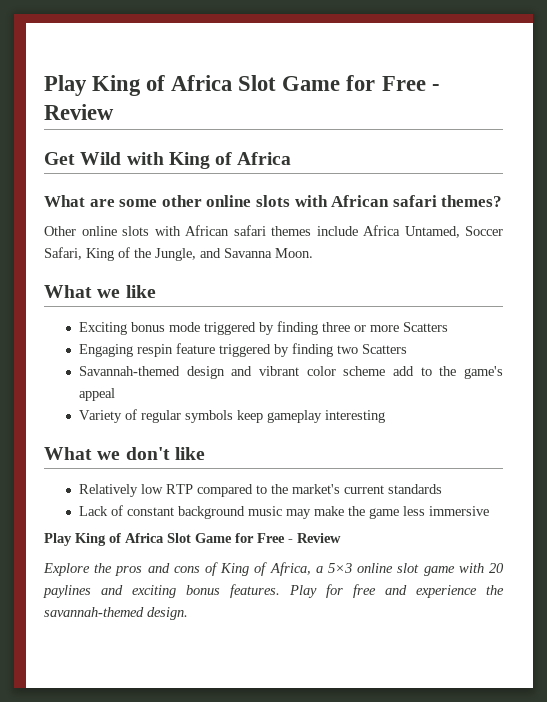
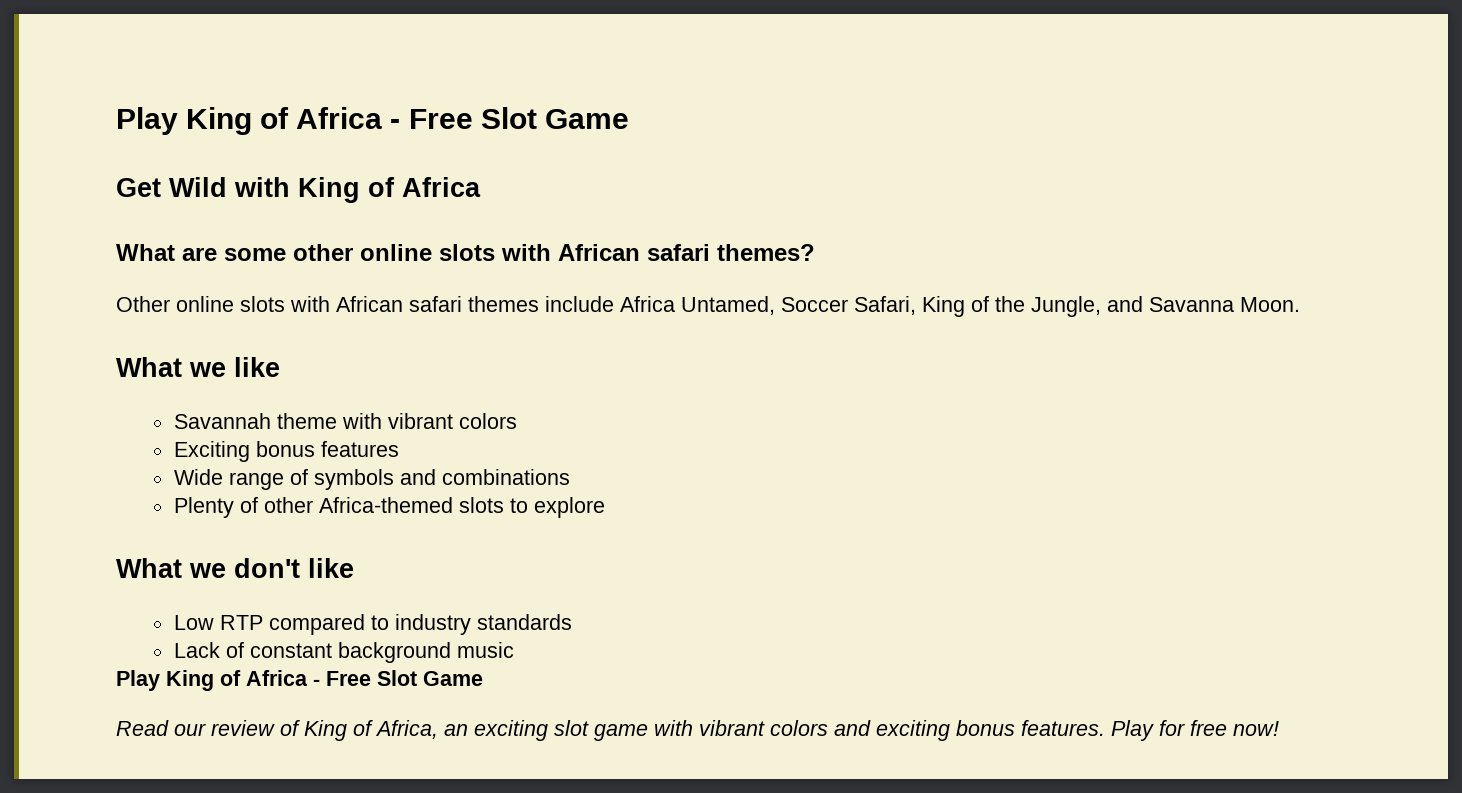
[44,75,440,96] [44,104,114,120] Play King of Africa Slot Game for Free - Review -> [116,107,629,135] Play King of Africa - Free Slot Game
[79,321,449,335] [79,343,408,357] [79,366,503,379] [79,388,116,401] [79,409,386,423] Exciting bonus mode triggered by finding three or more Scatters // Engaging respin feature triggered by finding two Scatters // Savannah-themed design and vibrant color scheme add to the game's appeal // Variety of regular symbols keep gameplay interesting -> [173,413,517,429] [173,441,399,462] [173,469,570,490] [173,497,605,518] Savannah theme with vibrant colors // Exciting bonus features // Wide range of symbols and combinations // Plenty of other Africa-themed slots to explore
[79,484,164,497] Relatively low -> [173,615,214,630] Low
[271,484,385,494] the market's current -> [394,614,471,635] industry
[286,506,490,519] [44,533,341,546] [43,563,200,576] may make the game less immersive // Play King of Africa Slot Game for Free - Review // Explore the pros and cons -> [116,670,483,691] [116,720,275,736] // Play King of Africa - Free Slot Game // Read our review
[315,563,394,573] a 5×3 online -> [444,720,548,741] an exciting
[488,563,504,573] [43,585,91,598] 20 paylines -> [699,720,828,736] vibrant colors
[385,585,504,598] [44,607,188,620] and experience the savannah-themed design. -> [1233,721,1279,736] now!

